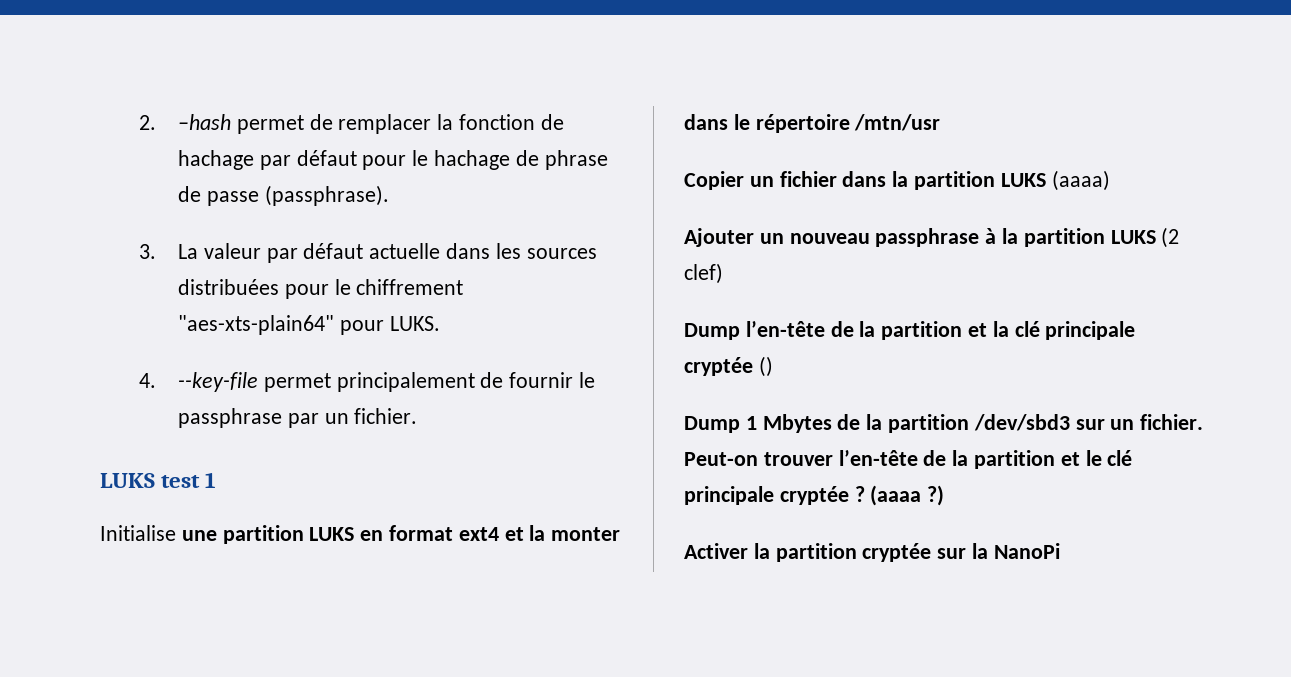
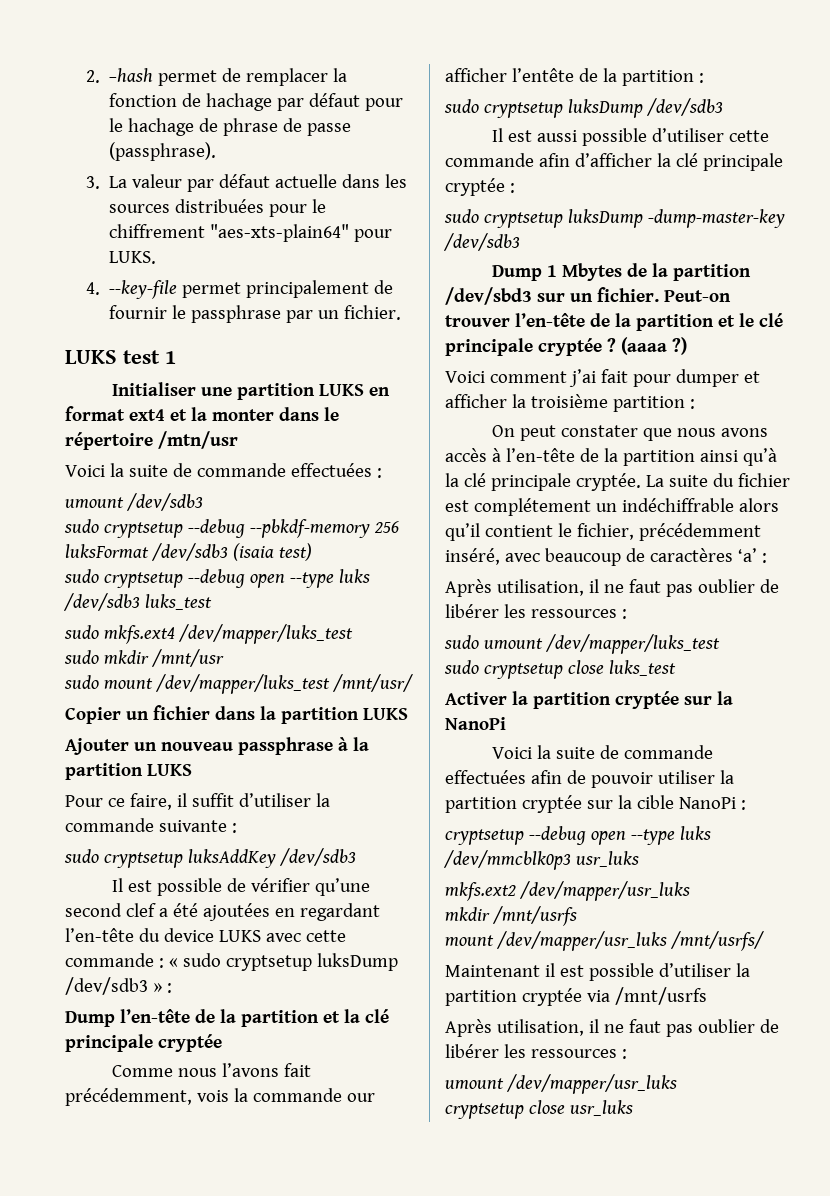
[100,525,176,541] Initialise -> [112,382,197,396] Initialiser
(941, 122) none -> [65,463,382,478] [65,493,203,511] [64,519,399,538] [65,543,312,561] [64,569,370,588] [63,593,212,611] [64,624,353,644] [64,649,224,667] [64,674,413,694] // Voici la suite de commande effectuées : // umount /dev/sdb3 // sudo cryptsetup --debug --pbkdf-memory 256 luksFormat /dev/sdb3 (isaia test) // sudo cryptsetup --debug open --type luks /dev/sdb3 luks_test // sudo mkfs.ext4 /dev/mapper/luks_test // sudo mkdir /mnt/usr // sudo mount /dev/mapper/luks_test /mnt/usr/
[1051,170,1110,191] (aaaa) -> (408, 714) none
[1161,227,1180,248] [684,263,723,284] (2 clef) -> [65,793,330,810] [65,818,237,833] [64,848,356,868] [112,878,371,896] [65,903,380,921] [65,928,346,942] [65,953,398,971] [65,977,172,995] // Pour ce faire, il suffit d’utiliser la commande suivante : // sudo cryptsetup luksAddKey /dev/sdb3 // Il est possible de vérifier qu’une second clef a été ajoutées en regardant l’en-tête du device LUKS avec cette commande : « sudo cryptsetup luksDump /dev/sdb3 » :
[758,356,773,377] () -> [112,1063,312,1077] [65,1088,375,1106] [445,68,704,86] [444,98,723,118] [492,128,770,146] [445,153,783,171] [445,178,515,196] [444,209,785,228] [443,233,520,251] // Comme nous l’avons fait précédemment, vois la commande our afficher l’entête de la partition : // sudo cryptsetup luksDump /dev/sdb3 // Il est aussi possible d’utiliser cette commande afin d’afficher la clé principale cryptée : // sudo cryptsetup luksDump -dump-master-key /dev/sdb3
(945, 495) none -> [445,369,760,387] [445,394,695,412] [492,425,769,441] [445,448,777,466] [445,473,790,491] [445,498,779,516] [445,523,761,541] [445,548,767,566] [445,579,779,597] [445,604,627,619] [444,634,720,654] [444,660,676,679] // Voici comment j’ai fait pour dumper et afficher la troisième partition : // On peut constater que nous avons accès à l’en-tête de la partition ainsi qu’à la clé principale cryptée. La suite du fichier est complétement un indéchiffrable alors qu’il contient le fichier, précédemment inséré, avec beaucoup de caractères ‘a’ : // Après utilisation, il ne faut pas oublier de libérer les ressources : // sudo umount /dev/mapper/luks_test // sudo cryptsetup close luks_test
(1060, 551) none -> [492,745,714,759] [445,770,734,788] [445,795,746,813] [445,826,711,845] [443,850,639,870] [445,881,690,901] [445,906,577,926] [445,931,764,951] [445,963,750,981] [445,987,707,1006] [445,1019,779,1037] [445,1044,627,1059] [445,1074,677,1094] [445,1100,633,1119] // Voici la suite de commande effectuées afin de pouvoir utiliser la partition cryptée sur la cible NanoPi : // cryptsetup --debug open --type luks /dev/mmcblk0p3 usr_luks // mkfs.ext2 /dev/mapper/usr_luks // mkdir /mnt/usrfs // mount /dev/mapper/usr_luks /mnt/usrfs/ // Maintenant il est possible d’utiliser la partition cryptée via /mnt/usrfs // Après utilisation, il ne faut pas oublier de libérer les ressources : // umount /dev/mapper/usr_luks // cryptsetup close usr_luks

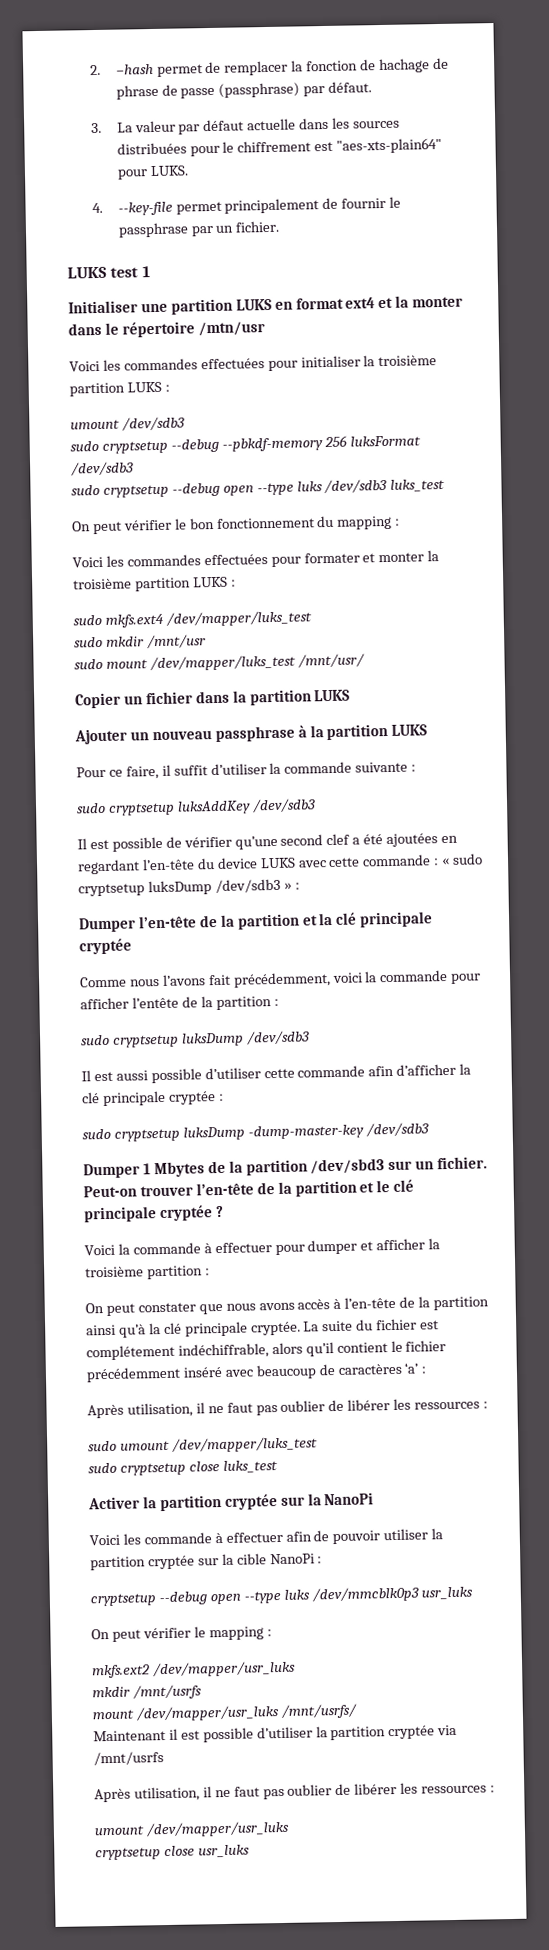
[277,93,404,111] [109,118,195,136] par défaut pour le hachage -> (430, 66) none
[109,142,217,161] (passphrase). -> [218,81,373,98] (passphrase) par défaut.
(206, 231) none -> [314,141,334,152] est
[109,463,372,477] la suite de commande effectuées -> [102,355,438,372] [69,381,162,397] les commandes effectuées pour initialiser la troisième partition LUKS
[232,543,312,561] (isaia test) -> (134, 468) none
(212, 602) none -> [72,515,401,535] [72,550,440,568] [73,576,236,592] // On peut vérifier le bon fonctionnement du mapping : // Voici les commandes effectuées pour formater et monter la troisième partition LUKS :
[65,1011,115,1027] Dump -> [78,917,136,933] Dumper
[196,1088,375,1102] vois la commande our -> [331,969,482,984] voici la commande pour
[492,265,543,281] Dump -> [83,1163,140,1179] Dumper
[620,337,687,355] [445,369,628,387] (aaaa ?) // Voici comment j’ai fait -> [84,1242,272,1256] // Voici la commande à effectuer
[595,498,734,512] un indéchiffrable -> [177,1343,269,1359] indéchiffrable,
[576,523,761,541] [445,548,500,565] fichier, précédemment inséré, -> [405,1340,447,1352] [86,1366,223,1383] fichier précédemment inséré
[537,745,714,759] [445,770,526,784] la suite de commande effectuées -> [122,1531,283,1545] les commande à effectuer
(639, 859) none -> [91,1626,272,1642] // On peut vérifier le mapping :

